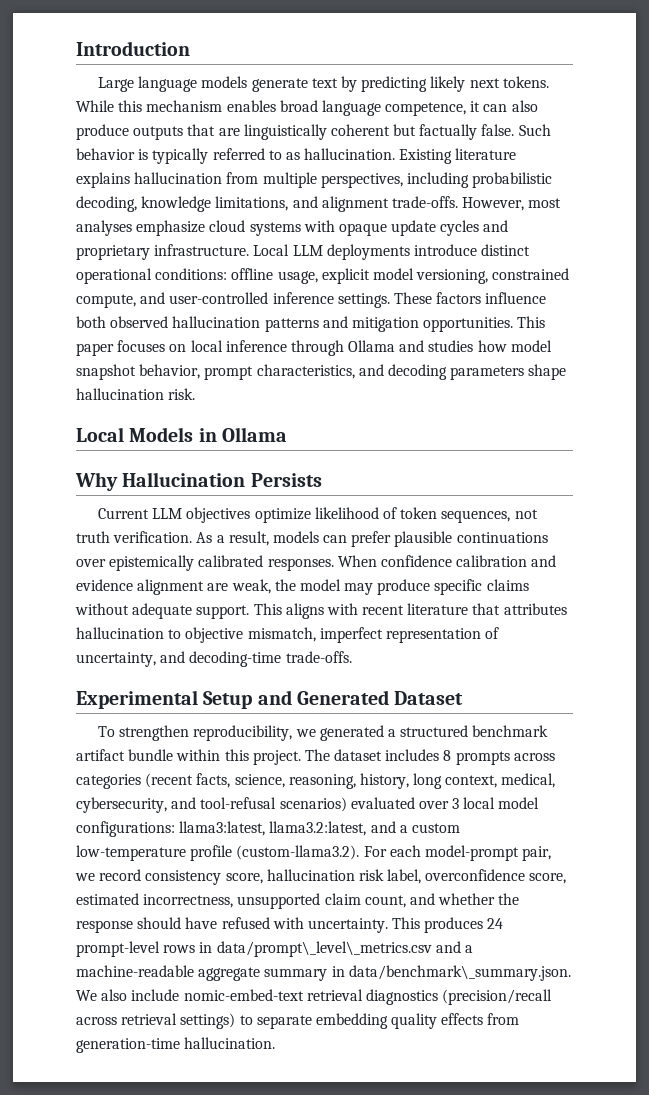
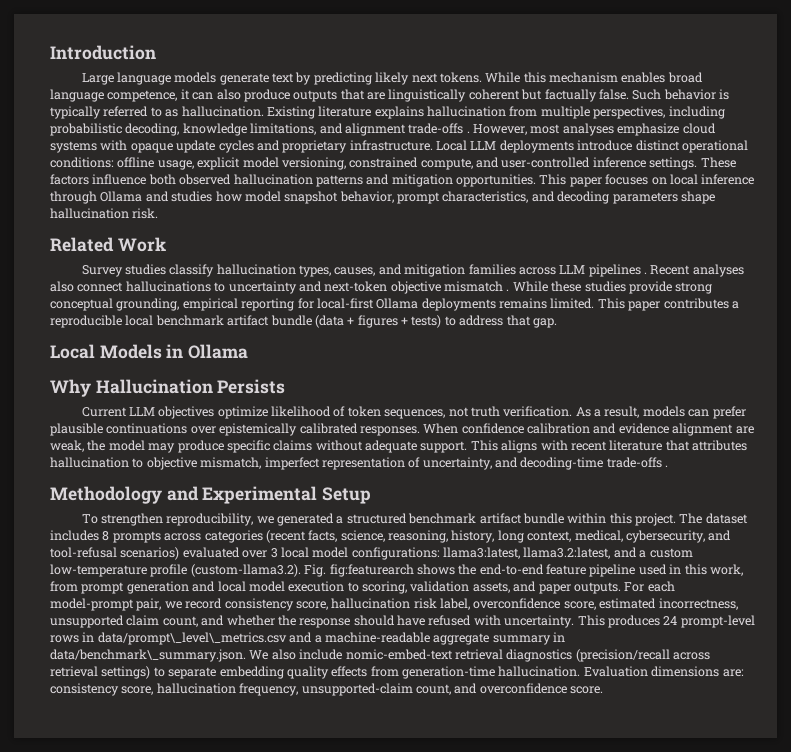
[391,196,458,208] trade-offs. -> [408,123,470,134] trade-offs .
(196, 394) none -> [50,237,166,252] [81,264,744,277] [50,281,713,294] [50,298,739,311] [50,315,557,328] // Related Work // Survey studies classify hallucination types, causes, and mitigation families across LLM pipelines . Recent analyses also connect hallucinations to uncertainty and next-token objective mismatch . While these studies provide strong conceptual grounding, empirical reporting for local-first Ollama deployments remains limited. This paper contributes a reproducible local benchmark artifact bundle (data + figures + tests) to address that gap.
[285,651,352,663] trade-offs. // -> [606,457,669,468] [50,486,199,504] trade-offs . // Methodology and
[257,690,464,705] and Generated Dataset -> (372, 495) none
(360, 852) none -> [304,564,743,577] [50,581,621,594] Fig. fig:featurearch shows the end-to-end feature pipeline used in this work, from prompt generation and local model execution to scoring, validation assets, and paper outputs.
(276, 1043) none -> [583,666,744,677] [50,683,603,696] Evaluation dimensions are: consistency score, hallucination frequency, unsupported-claim count, and overconfidence score.

